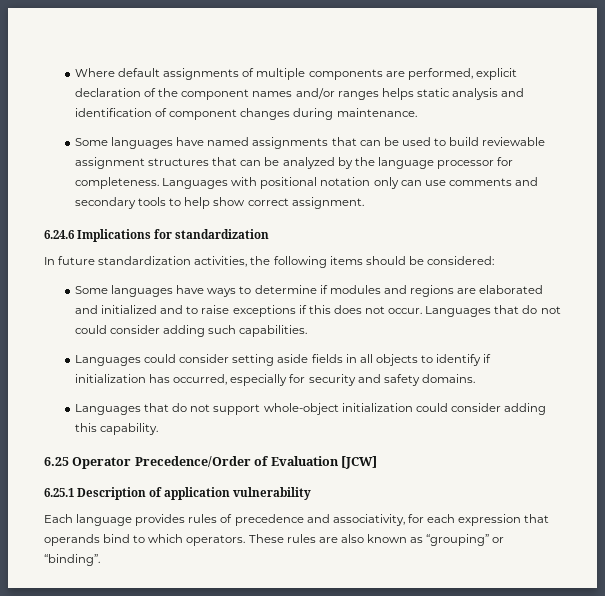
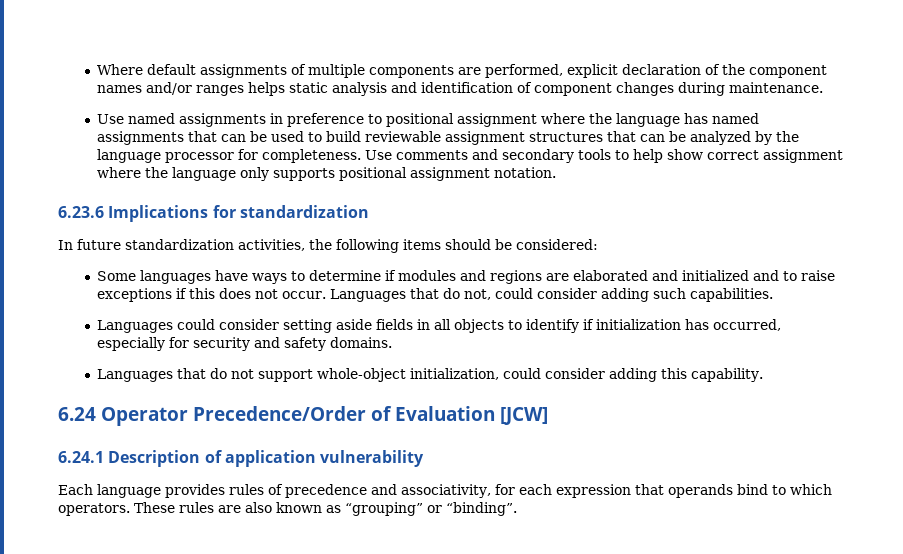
[75,137,205,149] Some languages have -> [97,113,709,127] Use named assignments in preference to positional assignment where the language has
[162,177,446,189] Languages with positional notation only can use -> [365,150,393,160] Use
[291,197,364,209] [44,230,75,239] assignment. // 6.24.6 -> [763,149,844,163] [97,167,557,181] [58,206,104,218] assignment where the language only supports positional assignment notation. // 6.23.6
[540,306,561,314] not -> [464,289,492,300] not,
[341,403,413,412] initialization -> [410,368,500,380] initialization,
[44,457,69,466] 6.25 -> [58,407,96,421] 6.24
[44,488,74,497] 6.25.1 -> [58,451,104,463] 6.24.1

